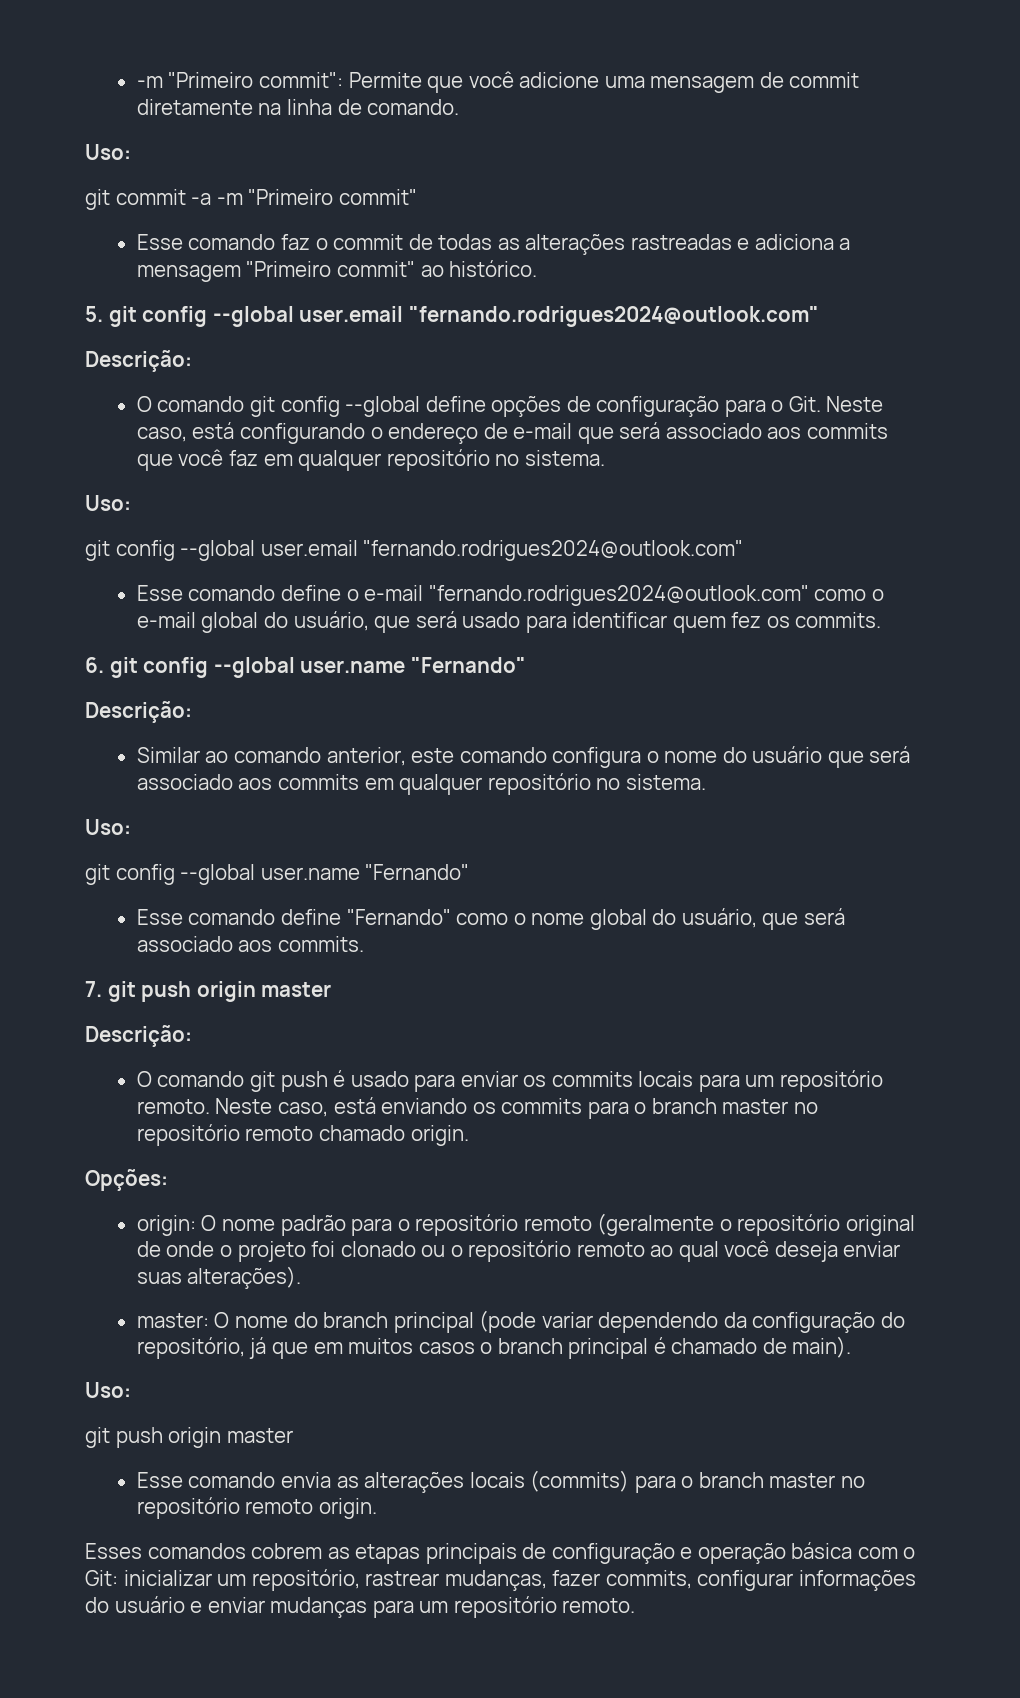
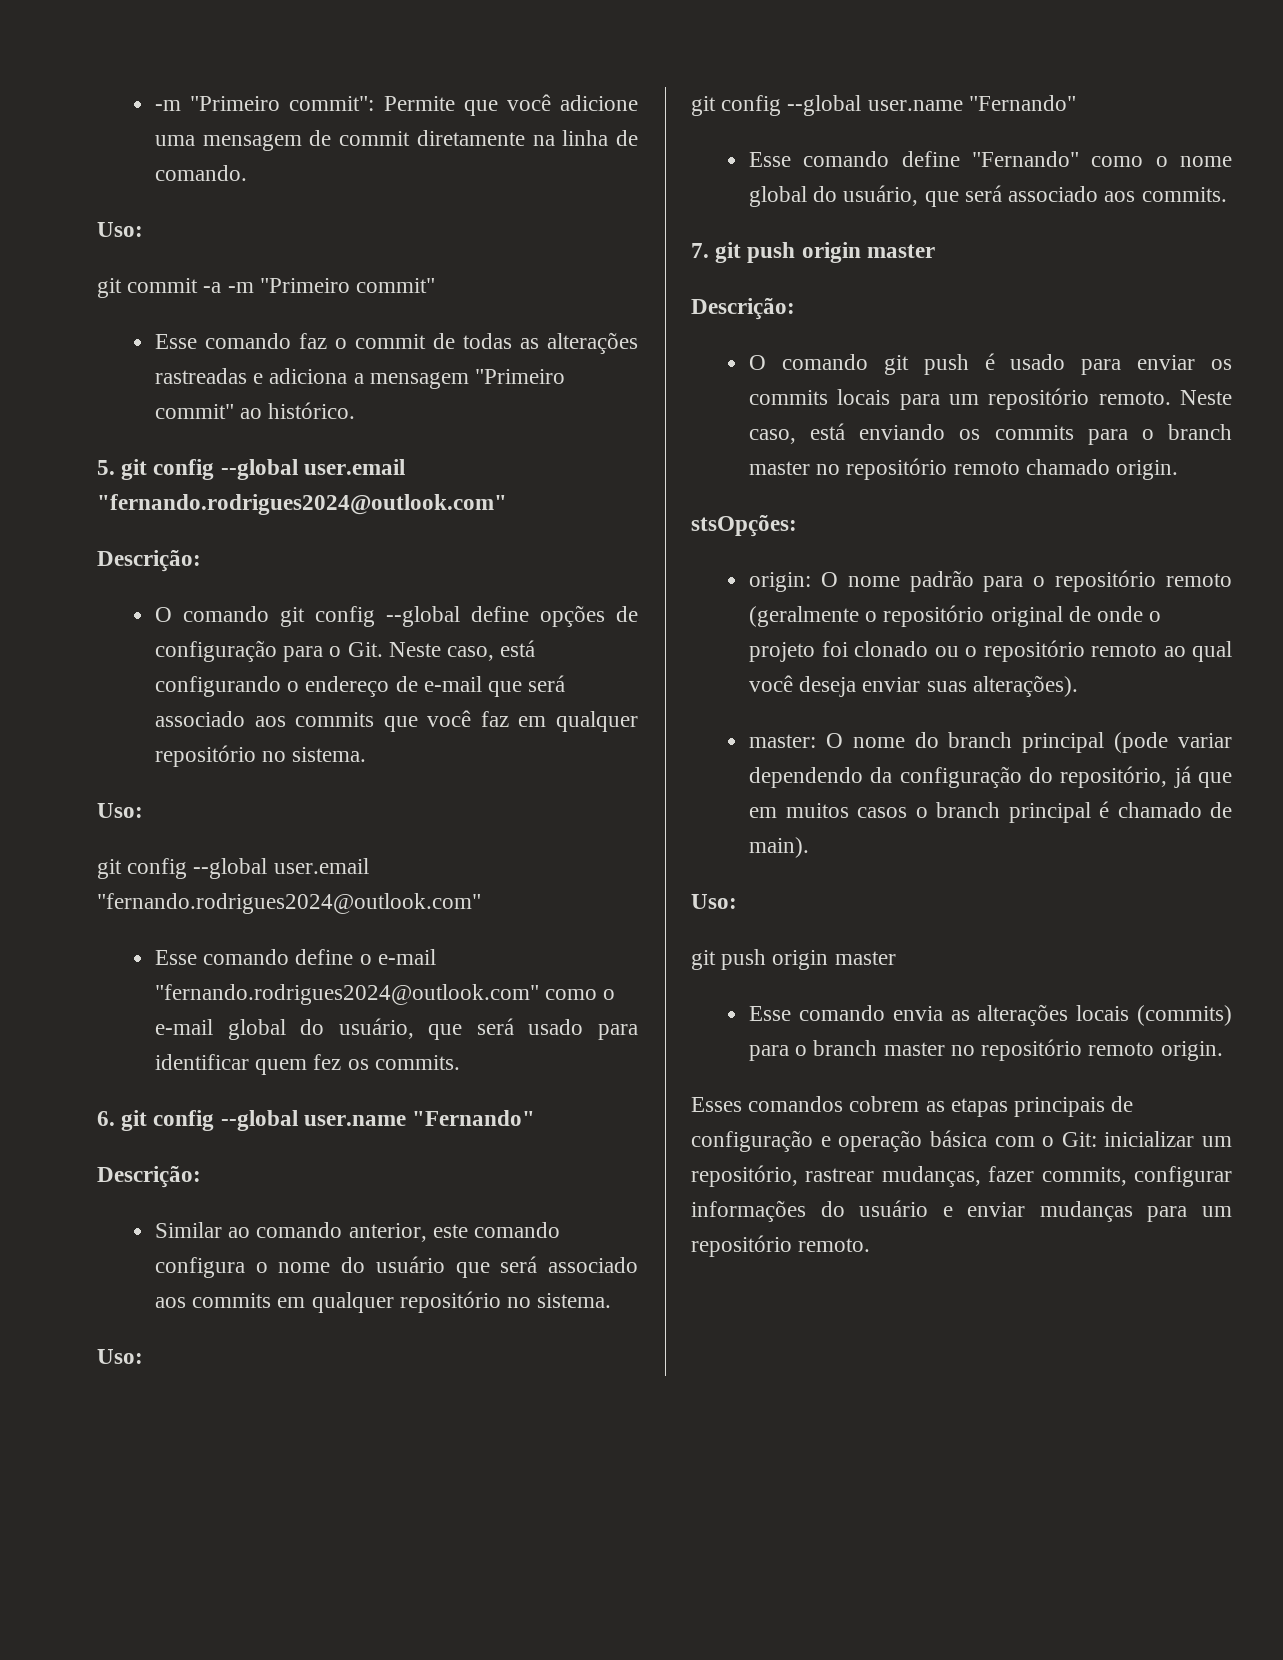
[85,1169,168,1191] Opções: -> [691,515,797,537] stsOpções:

